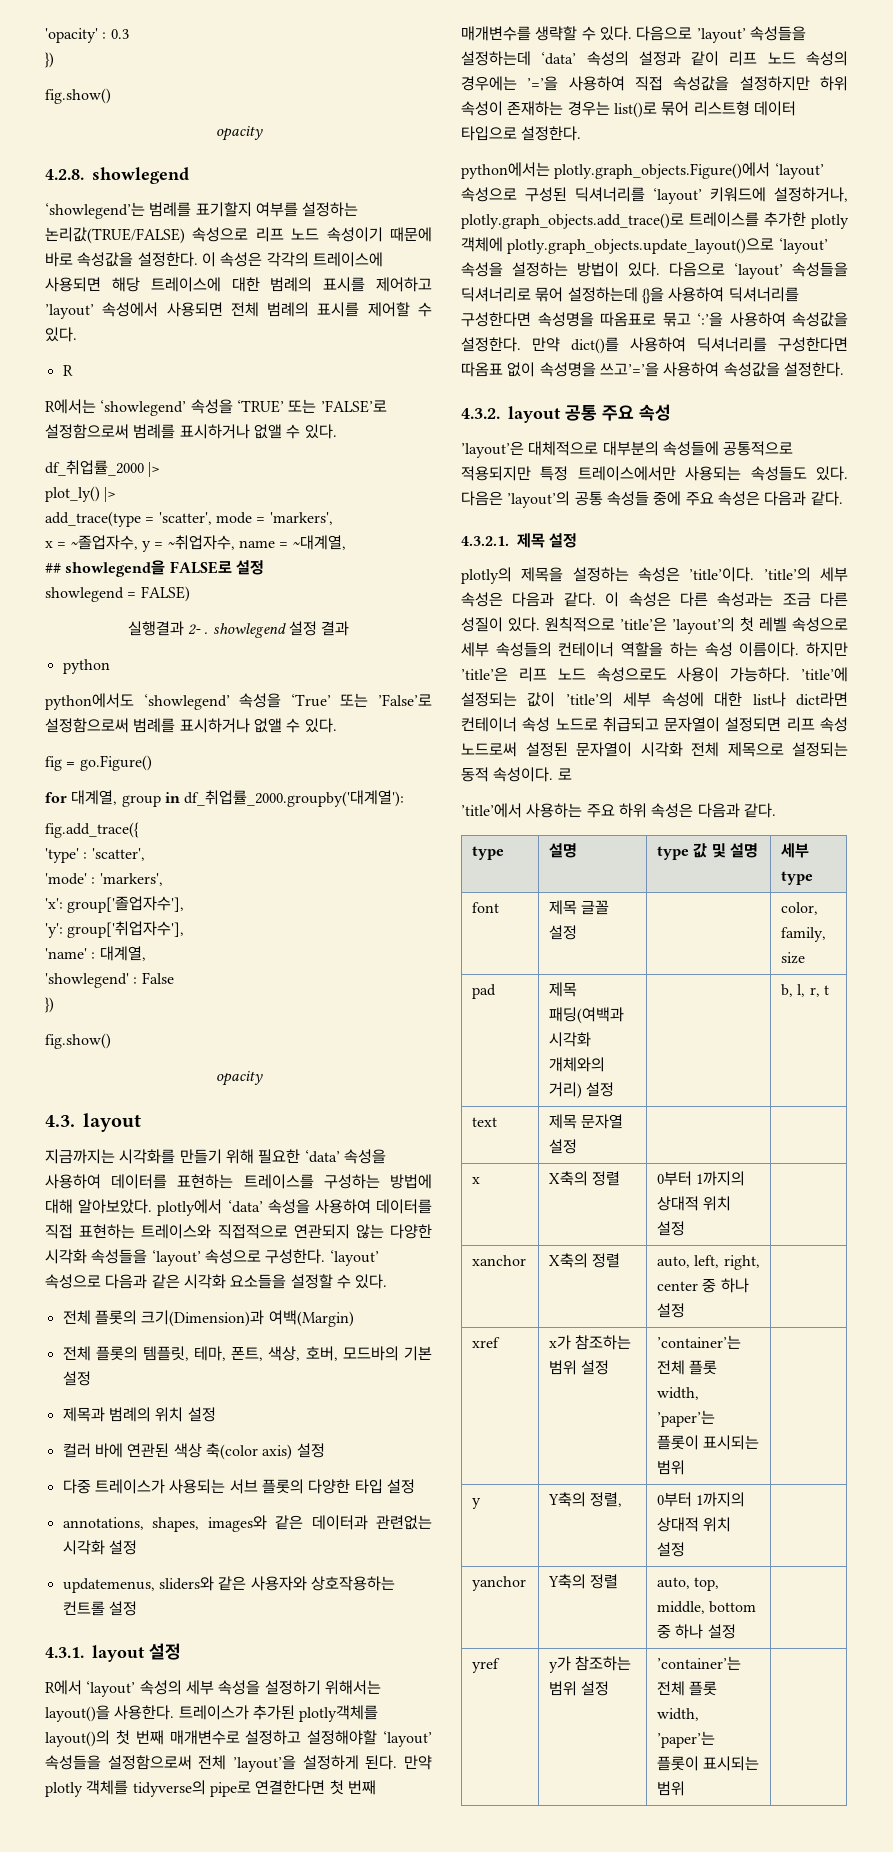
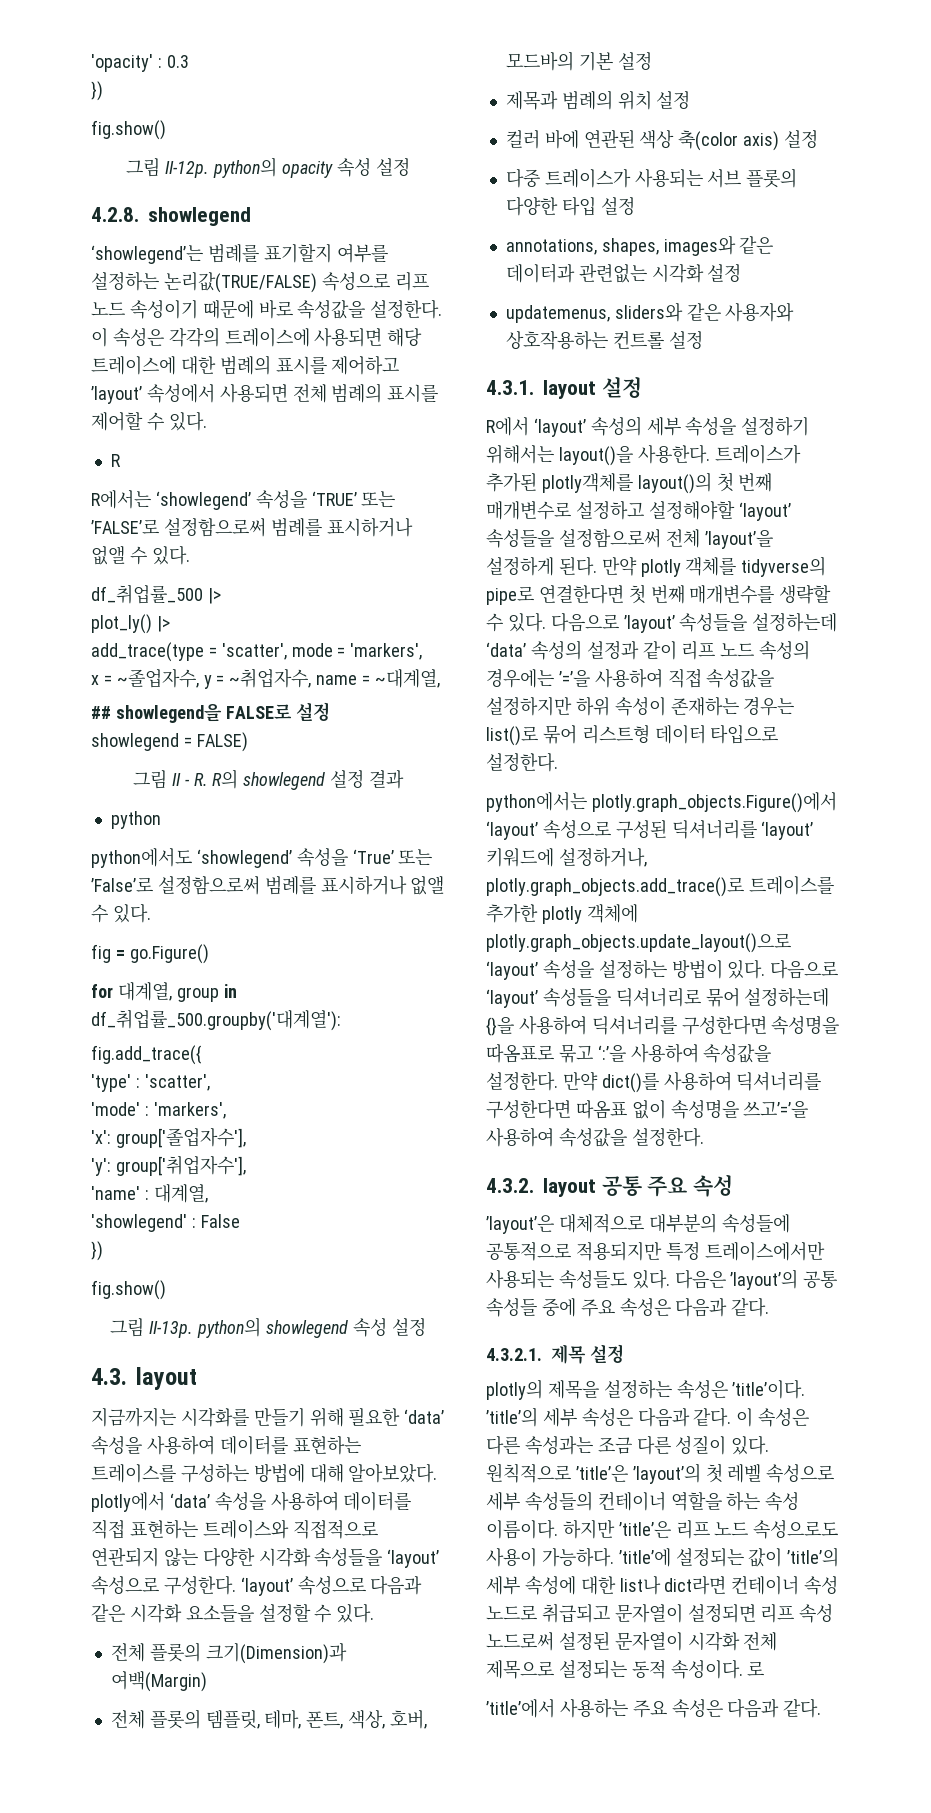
[215,126,263,141] opacity -> [126,157,410,178] 그림 II-12p. python의 opacity 속성 설정
[45,460,144,476] df_취업률_2000 -> [91,584,203,604] df_취업률_500
[127,621,209,636] 실행결과 2- . -> [132,769,239,789] 그림 II - R. R의
[184,790,405,807] df_취업률_2000.groupby('대계열'): -> [91,1009,341,1031] df_취업률_500.groupby('대계열'):
[215,1071,263,1086] opacity -> [110,1317,426,1338] 그림 II-13p. python의 showlegend 속성 설정
[618,803,776,818] [472,846,505,860] [549,843,578,858] [657,843,759,860] [781,843,810,858] [781,871,814,885] [472,902,500,913] [549,900,610,915] [549,925,578,940] [781,902,819,915] [781,927,827,942] [781,952,806,964] [472,984,497,999] [549,982,578,997] [549,1007,625,1024] [549,1032,592,1047] [549,1057,606,1072] [549,1082,615,1099] [781,984,830,997] [472,1117,498,1127] [549,1114,624,1129] [549,1139,578,1154] [472,1177,481,1184] [549,1171,621,1186] [657,1171,746,1186] [657,1196,732,1211] [657,1221,686,1236] [472,1255,527,1266] [549,1253,621,1268] [657,1255,760,1270] [657,1278,749,1293] [657,1303,686,1318] [472,1337,501,1348] [549,1335,632,1350] [549,1360,610,1375] [657,1335,742,1349] [657,1360,718,1375] [657,1387,700,1400] [657,1410,716,1427] [657,1435,760,1450] [657,1460,686,1475] [472,1498,482,1509] [548,1492,623,1507] [657,1492,746,1507] [657,1517,732,1532] [657,1542,686,1557] [472,1576,527,1591] [548,1574,619,1589] [657,1577,720,1591] [657,1601,757,1614] [657,1624,736,1639] [472,1658,501,1673] [549,1656,632,1673] [549,1681,610,1696] [657,1656,742,1670] [657,1681,718,1696] [657,1708,700,1721] [657,1731,716,1748] [657,1756,760,1771] [657,1781,686,1796] 하위 속성은 다음과 같다. // type | 설명 | type 값 및 설명 | 세부 type // font | 제목 글꼴 설정 | | color, family, size // pad | 제목 패딩(여백과 시각화 개체와의 거리) 설정 | | b, l, r, t // text | 제목 문자열 설정 | | // x | X축의 정렬 | 0부터 1까지의 상대적 위치 설정 | // xanchor | X축의 정렬 | auto, left, right, center 중 하나 설정 | // xref | x가 참조하는 범위 설정 | ’container’는 전체 플롯 width, ’paper’는 플롯이 표시되는 범위 | // y | Y축의 정렬, | 0부터 1까지의 상대적 위치 설정 | // yanchor | Y축의 정렬 | auto, top, middle, bottom 중 하나 설정 | // yref | y가 참조하는 범위 설정 | ’container’는 전체 플롯 width, ’paper’는 플롯이 표시되는 범위 | -> [671,1698,822,1718] 속성은 다음과 같다.

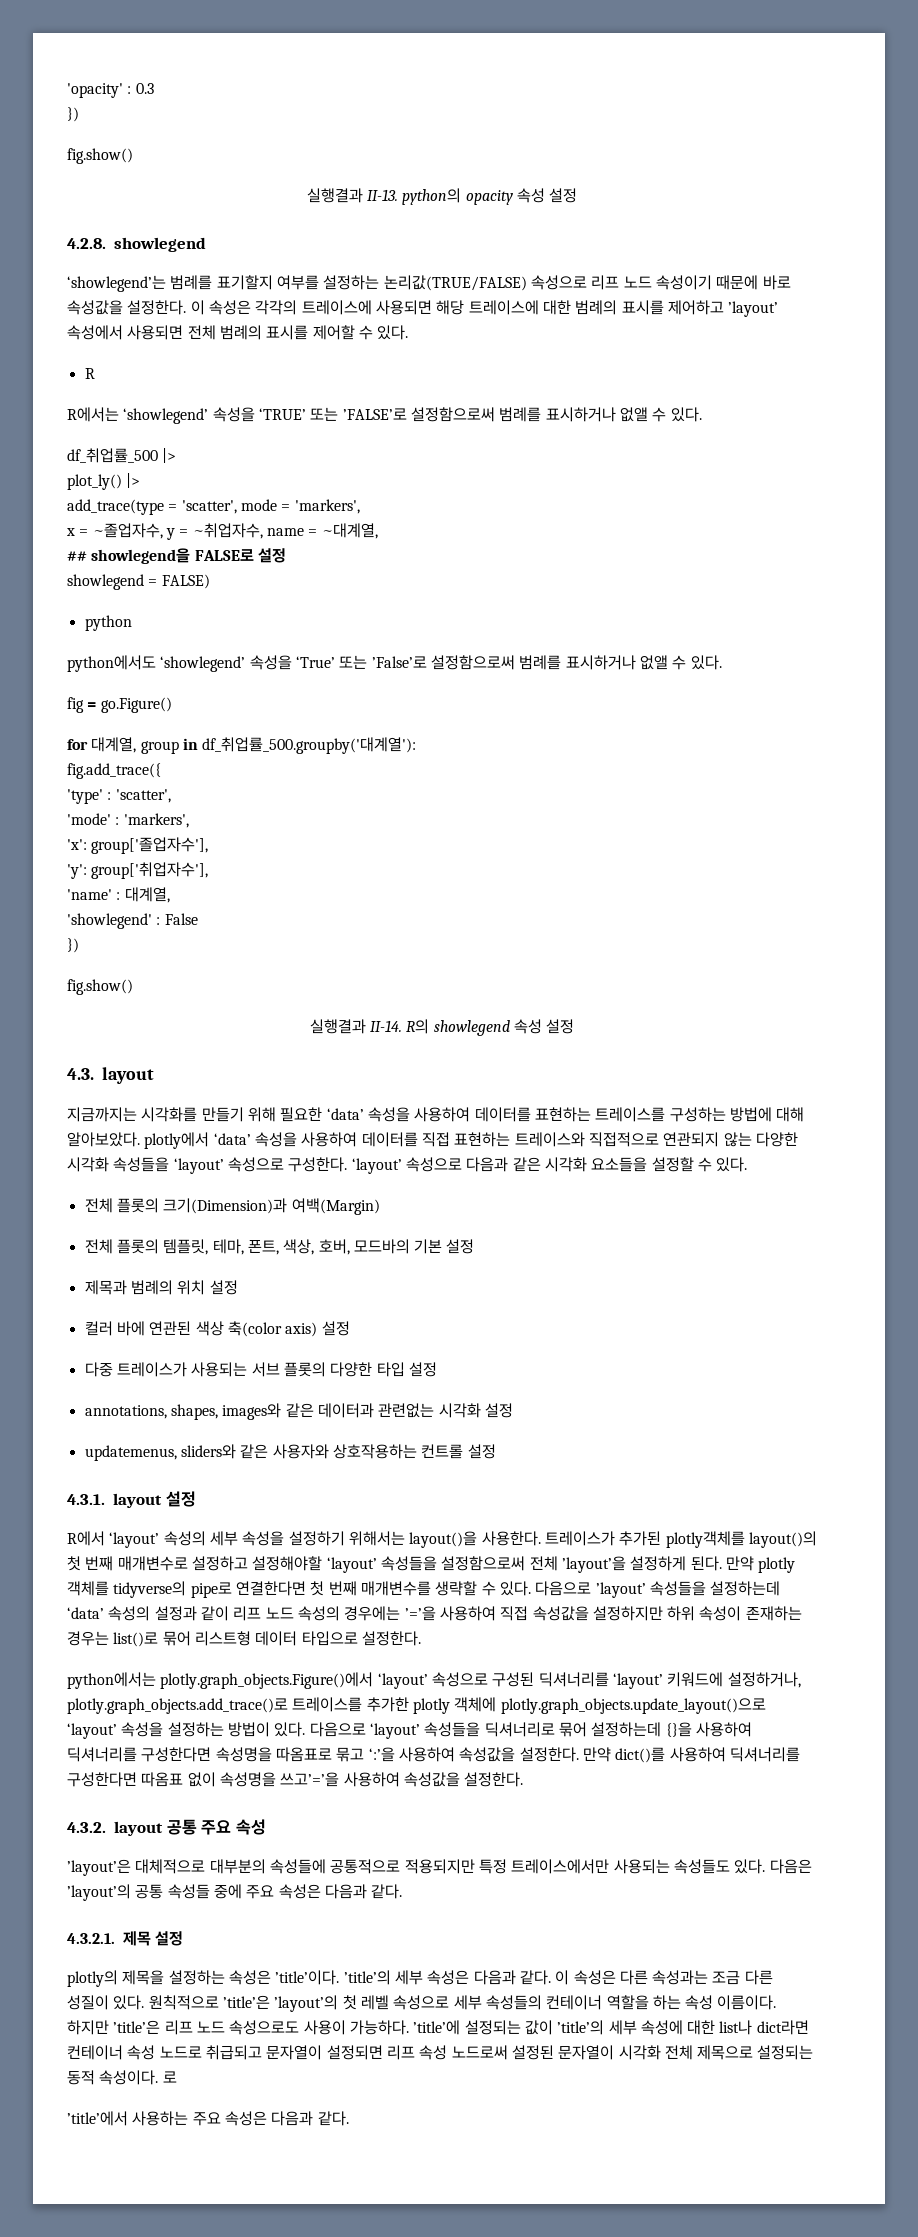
[126,158,210,178] 그림 II-12p. -> [306,188,399,203] 실행결과 II-13.
[132,769,405,790] // 그림 II - R. R의 showlegend 설정 결과 -> (210, 581) none
[110,1317,262,1338] 그림 II-13p. python의 -> [309,1019,430,1034] 실행결과 II-14. R의

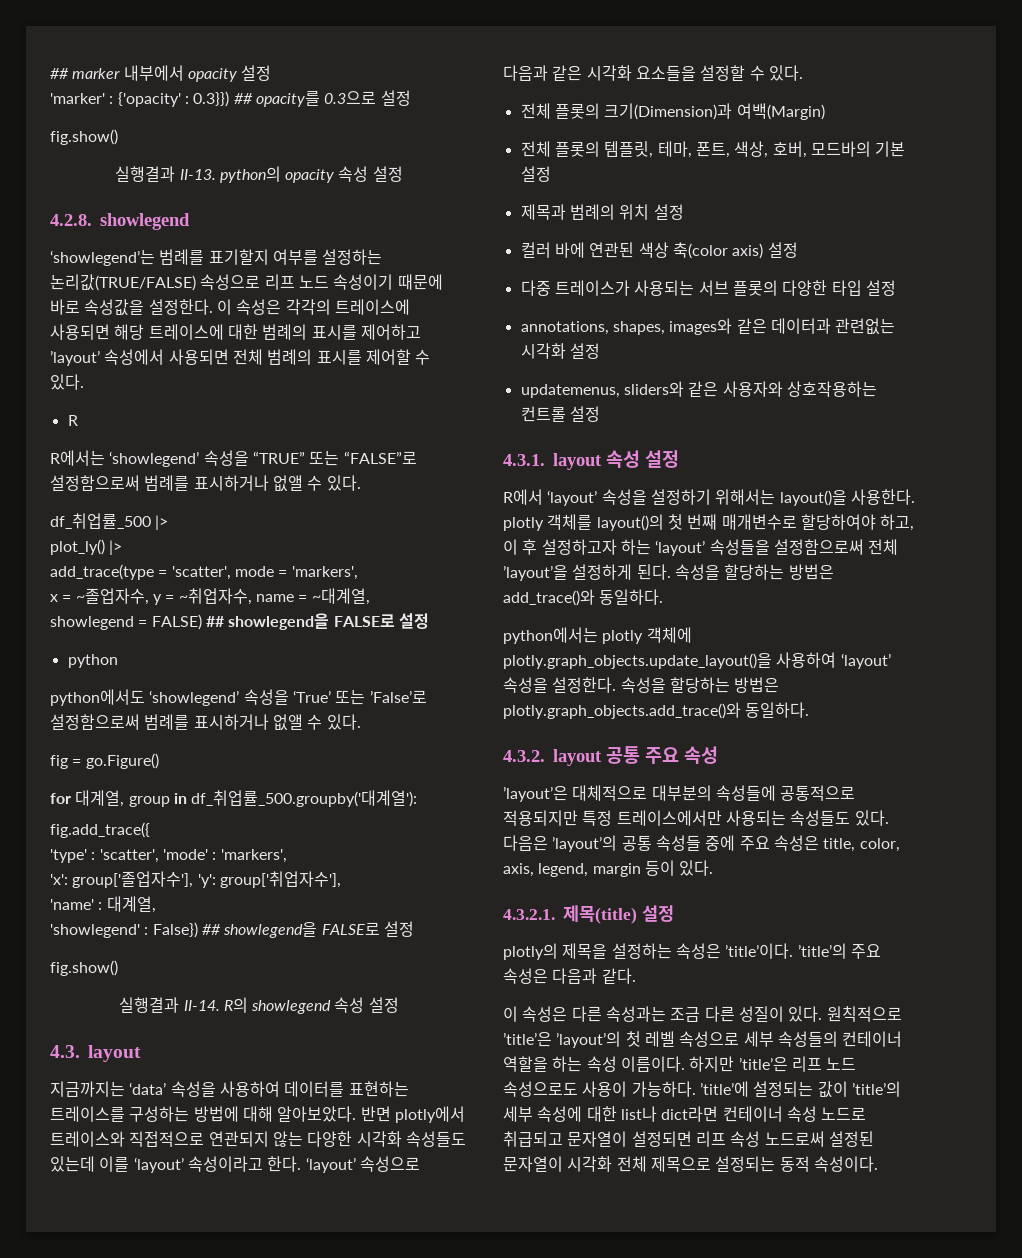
[67,83,154,98] [67,107,79,122] 'opacity' : 0.3 // }) -> [50,65,272,82] [50,90,411,107] ## marker 내부에서 opacity 설정 // 'marker' : {'opacity' : 0.3}}) ## opacity를 0.3으로 설정
[258,407,407,421] ‘TRUE’ 또는 ’FALSE’로 -> [252,450,417,466] “TRUE” 또는 “FALSE”로
[67,548,286,564] [67,574,210,590] ## showlegend을 FALSE로 설정 // showlegend = FALSE) -> [50,613,429,630] showlegend = FALSE) ## showlegend을 FALSE로 설정
(171, 796) // -> (159, 856) none
(209, 845) // -> (194, 879) none
[164,913,198,925] [67,938,79,953] False // }) -> [152,921,414,938] False}) ## showlegend을 FALSE로 설정
[141,1107,323,1122] 시각화를 만들기 위해 필요한 -> (125, 1089) none
[144,1132,511,1149] plotly에서 ‘data’ 속성을 사용하여 데이터를 직접 표현하는 -> [360,1106,465,1123] 반면 plotly에서
[113,1157,348,1174] 속성들을 ‘layout’ 속성으로 구성한다. -> [405,1131,466,1147] [50,1156,302,1173] 속성들도 있는데 이를 ‘layout’ 속성이라고 한다.
(162, 1500) none -> [606,450,640,468] 속성
[163,1531,238,1546] 속성의 세부 -> (598, 498) none
[544,1531,745,1548] 트레이스가 추가된 plotly객체를 -> [503,514,593,531] plotly 객체를
[191,1556,323,1571] 설정하고 설정해야할 -> [800,514,915,531] [503,539,651,555] 할당하여야 하고, 이 후 설정하고자 하는
[725,1556,796,1573] [67,1581,781,1598] [67,1606,802,1621] [67,1631,421,1647] [67,1672,801,1689] [67,1697,766,1714] [67,1722,752,1739] [67,1747,800,1763] [67,1772,524,1787] 만약 plotly 객체를 tidyverse의 pipe로 연결한다면 첫 번째 매개변수를 생략할 수 있다. 다음으로 ’layout’ 속성들을 설정하는데 ‘data’ 속성의 설정과 같이 리프 노드 속성의 경우에는 ’=’을 사용하여 직접 속성값을 설정하지만 하위 속성이 존재하는 경우는 list()로 묶어 리스트형 데이터 타입으로 설정한다. // python에서는 plotly.graph_objects.Figure()에서 ‘layout’ 속성으로 구성된 딕셔너리를 ‘layout’ 키워드에 설정하거나, plotly.graph_objects.add_trace()로 트레이스를 추가한 plotly 객체에 plotly.graph_objects.update_layout()으로 ‘layout’ 속성을 설정하는 방법이 있다. 다음으로 ‘layout’ 속성들을 딕셔너리로 묶어 설정하는데 {}을 사용하여 딕셔너리를 구성한다면 속성명을 따옴표로 묶고 ‘:’을 사용하여 속성값을 설정한다. 만약 dict()를 사용하여 딕셔너리를 구성한다면 따옴표 없이 속성명을 쓰고’=’을 사용하여 속성값을 설정한다. -> [674,564,834,580] [503,589,664,606] [503,627,692,644] [503,652,891,669] [503,677,780,693] [503,702,810,719] 속성을 할당하는 방법은 add_trace()와 동일하다. // python에서는 plotly 객체에 plotly.graph_objects.update_layout()을 사용하여 ‘layout’ 속성을 설정한다. 속성을 할당하는 방법은 plotly.graph_objects.add_trace()와 동일하다.
[324,1884,403,1899] 다음과 같다. -> [823,838,900,852] [503,860,714,877] title, color, axis, legend, margin 등이 있다.
[123,1931,151,1946] 제목 -> [563,905,637,924] 제목(title)
[394,1970,551,1985] 세부 속성은 다음과 같다. -> [850,944,881,959] [503,968,636,984] 주요 속성은 다음과 같다. //
[162,2071,177,2083] [67,2111,349,2126] 로 // ’title’에서 사용하는 주요 속성은 다음과 같다. -> (878, 1164) none

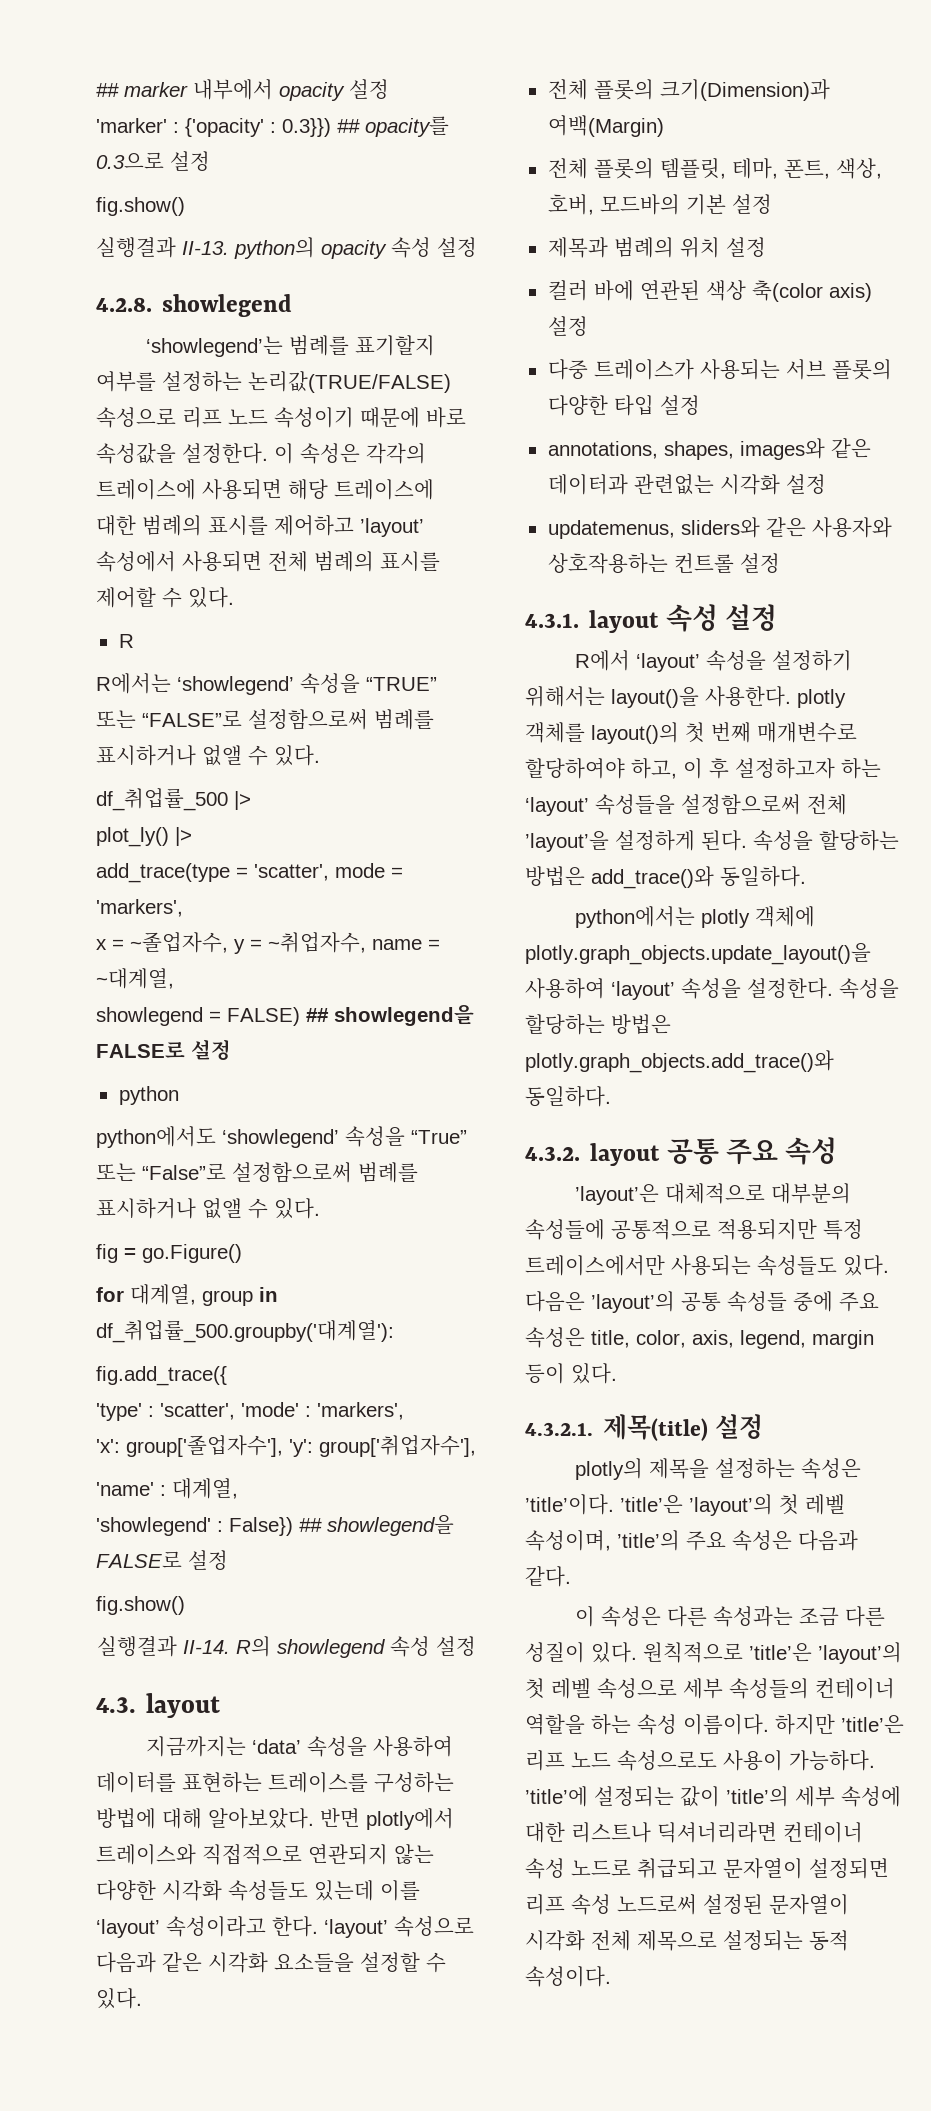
[292,689,427,705] ‘True’ 또는 ’False’로 -> [411,1130,467,1144] [96,1163,226,1181] “True” 또는 “False”로
(794, 951) none -> [620,1494,845,1516] [525,1530,611,1551] ’title’은 ’layout’의 첫 레벨 속성이며,
[620,1106,719,1122] list나 dict라면 -> [571,1822,777,1843] 리스트나 딕셔너리라면

